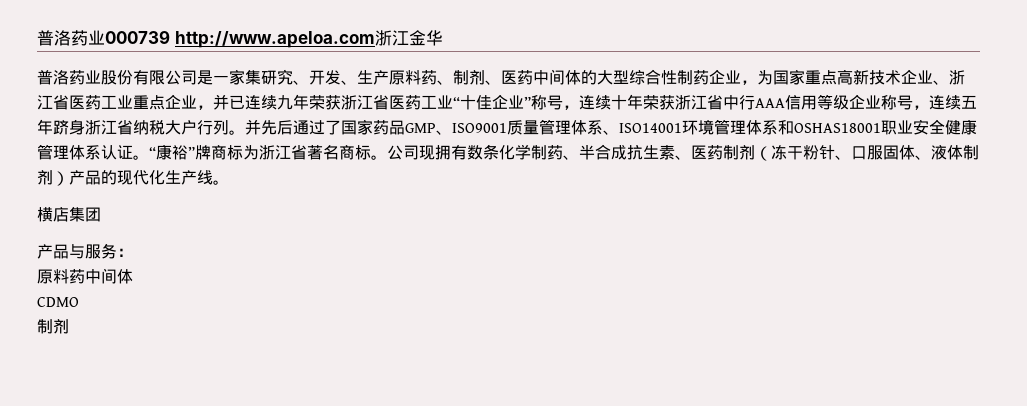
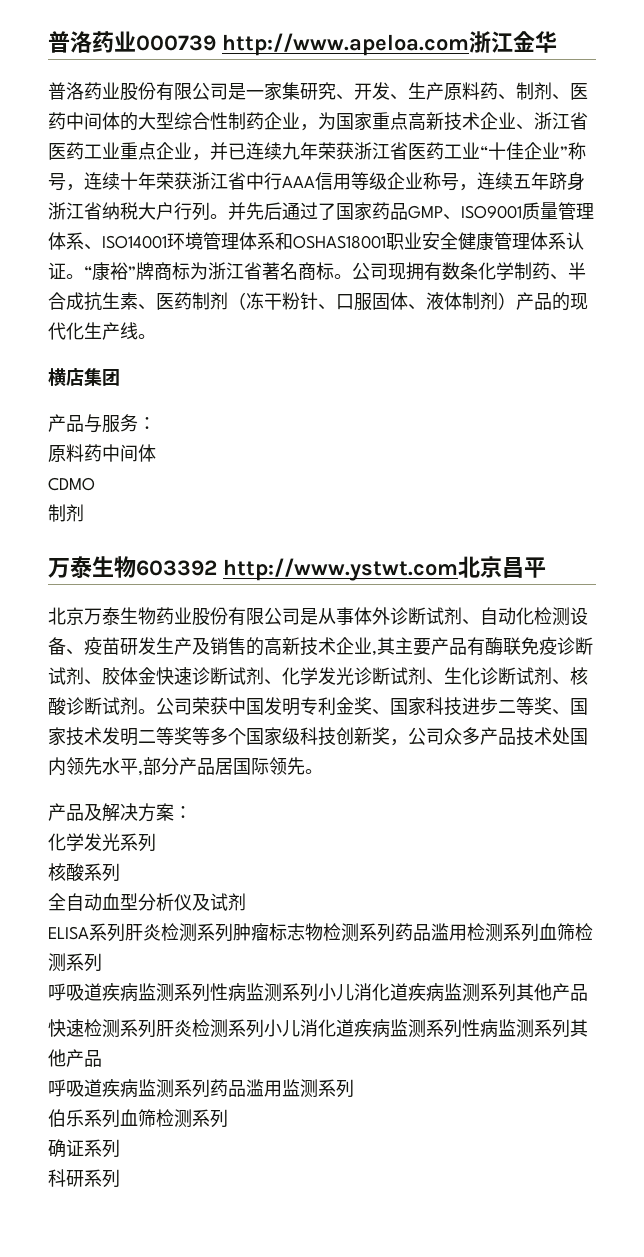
(69, 326) none -> [48,556,546,581] [48,607,588,626] [48,637,593,656] [48,667,588,686] [48,697,588,716] [48,727,588,746] [48,757,323,776] [48,803,192,822] [48,833,156,852] [48,863,120,882] [48,893,246,911] [48,923,593,942] [48,953,102,972] [48,983,588,1002] [48,1019,588,1038] [48,1049,102,1067] [48,1079,354,1098] [48,1109,228,1128] [48,1139,120,1158] [48,1169,120,1188] // 万泰生物603392 http://www.ystwt.com北京昌平 // 北京万泰生物药业股份有限公司是从事体外诊断试剂、自动化检测设备、疫苗研发生产及销售的高新技术企业,其主要产品有酶联免疫诊断试剂、胶体金快速诊断试剂、化学发光诊断试剂、生化诊断试剂、核酸诊断试剂。公司荣获中国发明专利金奖、国家科技进步二等奖、国家技术发明二等奖等多个国家级科技创新奖，公司众多产品技术处国内领先水平,部分产品居国际领先。 // 产品及解决方案： // 化学发光系列 // 核酸系列 // 全自动血型分析仪及试剂 // ELISA系列肝炎检测系列肿瘤标志物检测系列药品滥用检测系列血筛检测系列 // 呼吸道疾病监测系列性病监测系列小儿消化道疾病监测系列其他产品 // 快速检测系列肝炎检测系列小儿消化道疾病监测系列性病监测系列其他产品 // 呼吸道疾病监测系列药品滥用监测系列 // 伯乐系列血筛检测系列 // 确证系列 // 科研系列

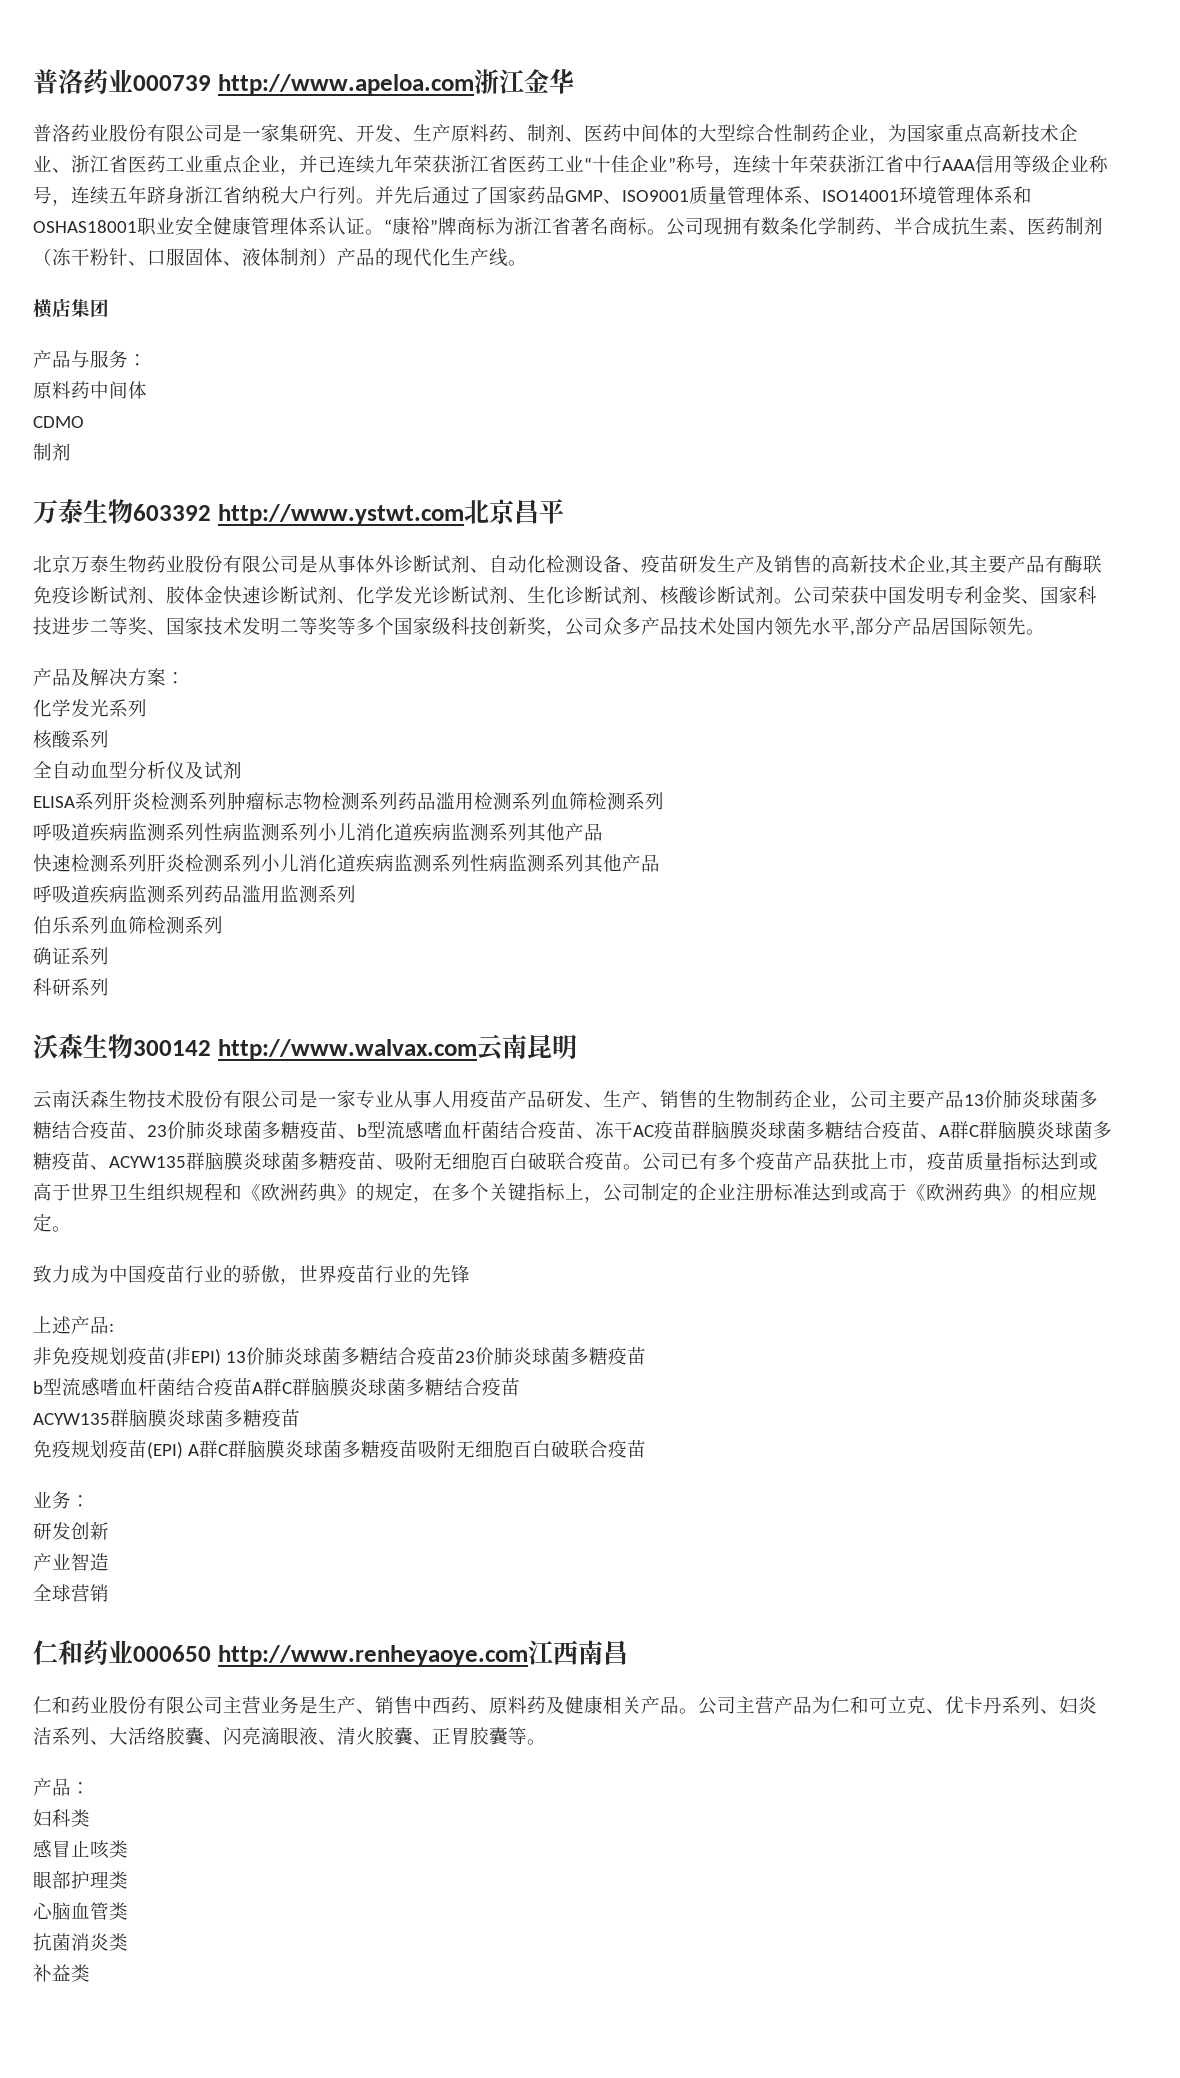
(120, 1178) none -> [33,1034,577,1061] [33,1089,1098,1110] [33,1121,1112,1139] [33,1152,1098,1172] [33,1182,1097,1203] [33,1213,71,1232] [33,1265,470,1285] [33,1316,114,1334] [33,1347,646,1366] [33,1378,520,1396] [33,1409,300,1427] [33,1440,646,1459] [33,1491,90,1509] [33,1522,109,1540] [33,1553,109,1571] [33,1584,109,1602] [33,1640,628,1666] [33,1696,1097,1715] [33,1727,546,1745] [33,1778,90,1796] [33,1809,90,1827] [33,1840,128,1859] [33,1871,128,1889] [33,1902,128,1920] [33,1933,128,1951] [33,1964,90,1982] // 沃森生物300142 http://www.walvax.com云南昆明 // 云南沃森生物技术股份有限公司是一家专业从事人用疫苗产品研发、生产、销售的生物制药企业，公司主要产品13价肺炎球菌多糖结合疫苗、23价肺炎球菌多糖疫苗、b型流感嗜血杆菌结合疫苗、冻干AC疫苗群脑膜炎球菌多糖结合疫苗、A群C群脑膜炎球菌多糖疫苗、ACYW135群脑膜炎球菌多糖疫苗、吸附无细胞百白破联合疫苗。公司已有多个疫苗产品获批上市，疫苗质量指标达到或高于世界卫生组织规程和《欧洲药典》的规定，在多个关键指标上，公司制定的企业注册标准达到或高于《欧洲药典》的相应规定。 // 致力成为中国疫苗行业的骄傲，世界疫苗行业的先锋 // 上述产品: // 非免疫规划疫苗(非EPI) 13价肺炎球菌多糖结合疫苗23价肺炎球菌多糖疫苗 // b型流感嗜血杆菌结合疫苗A群C群脑膜炎球菌多糖结合疫苗 // ACYW135群脑膜炎球菌多糖疫苗 // 免疫规划疫苗(EPI) A群C群脑膜炎球菌多糖疫苗吸附无细胞百白破联合疫苗 // 业务： // 研发创新 // 产业智造 // 全球营销 // 仁和药业000650 http://www.renheyaoye.com江西南昌 // 仁和药业股份有限公司主营业务是生产、销售中西药、原料药及健康相关产品。公司主营产品为仁和可立克、优卡丹系列、妇炎洁系列、大活络胶囊、闪亮滴眼液、清火胶囊、正胃胶囊等。 // 产品： // 妇科类 // 感冒止咳类 // 眼部护理类 // 心脑血管类 // 抗菌消炎类 // 补益类

